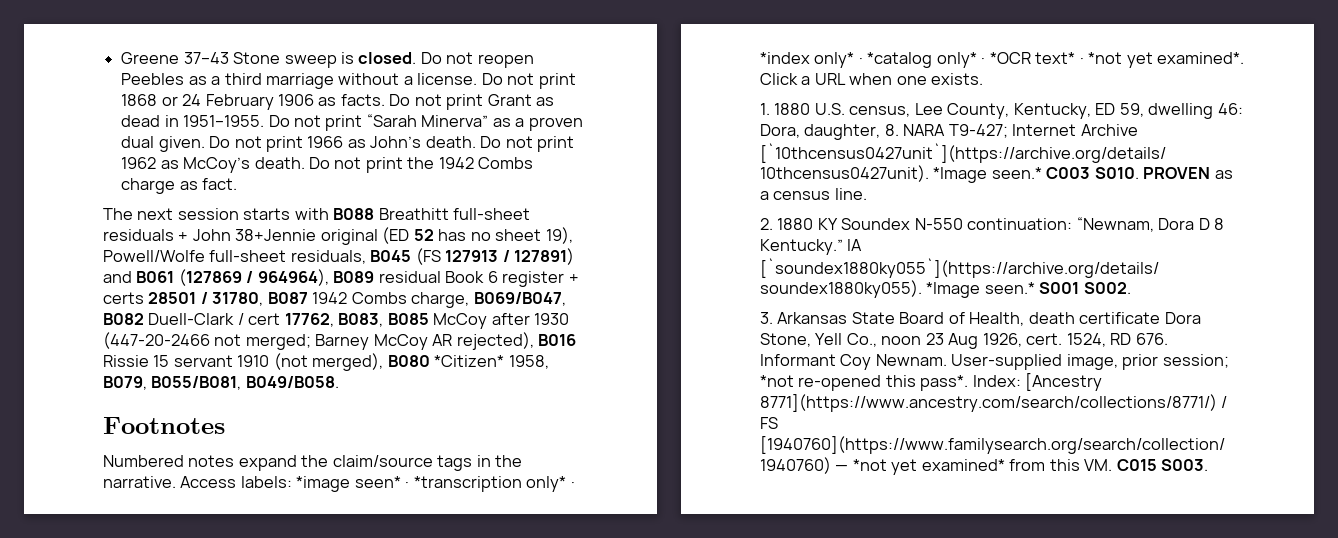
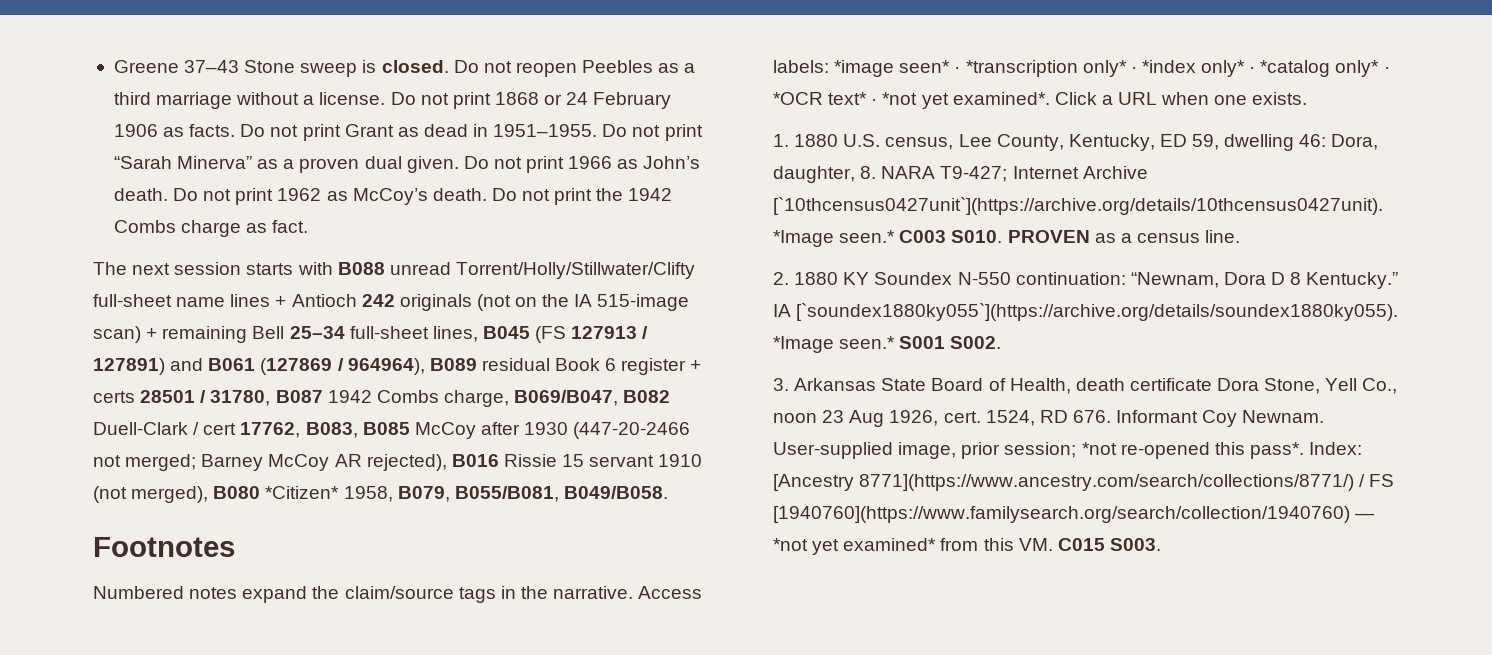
[378,208,531,220] [103,227,573,245] [103,250,366,264] Breathitt full-sheet residuals + John 38+Jennie original (ED 52 has no sheet 19), Powell/Wolfe full-sheet residuals, -> [389,262,695,279] [93,294,690,311] [93,326,478,343] unread Torrent/Holly/Stillwater/Clifty full-sheet name lines + Antioch 242 originals (not on the IA 515-image scan) + remaining Bell 25–34 full-sheet lines,

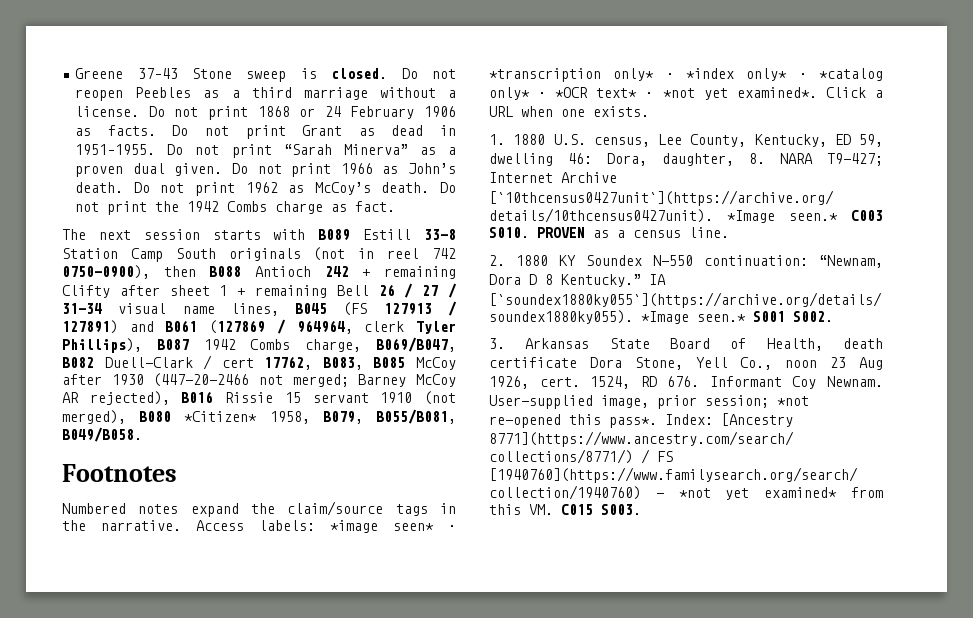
[337,262,695,279] [93,294,690,311] [93,326,429,343] B088 unread Torrent/Holly/Stillwater/Clifty full-sheet name lines + Antioch 242 originals (not on the IA 515-image scan) + remaining Bell 25–34 full-sheet -> [318,229,456,241] [62,247,456,262] [62,265,457,279] [62,283,458,298] [62,303,215,314] B089 Estill 33-8 Station Camp South originals (not in reel 742 0750–0900), then B088 Antioch 242 + remaining Clifty after sheet 1 + remaining Bell 26 / 27 / 31–34 visual name
[347,358,702,375] [93,390,271,406] 964964), B089 residual Book 6 register + certs 28501 / 31780, -> [296,320,457,334] [62,338,142,353] 964964, clerk Tyler Phillips),

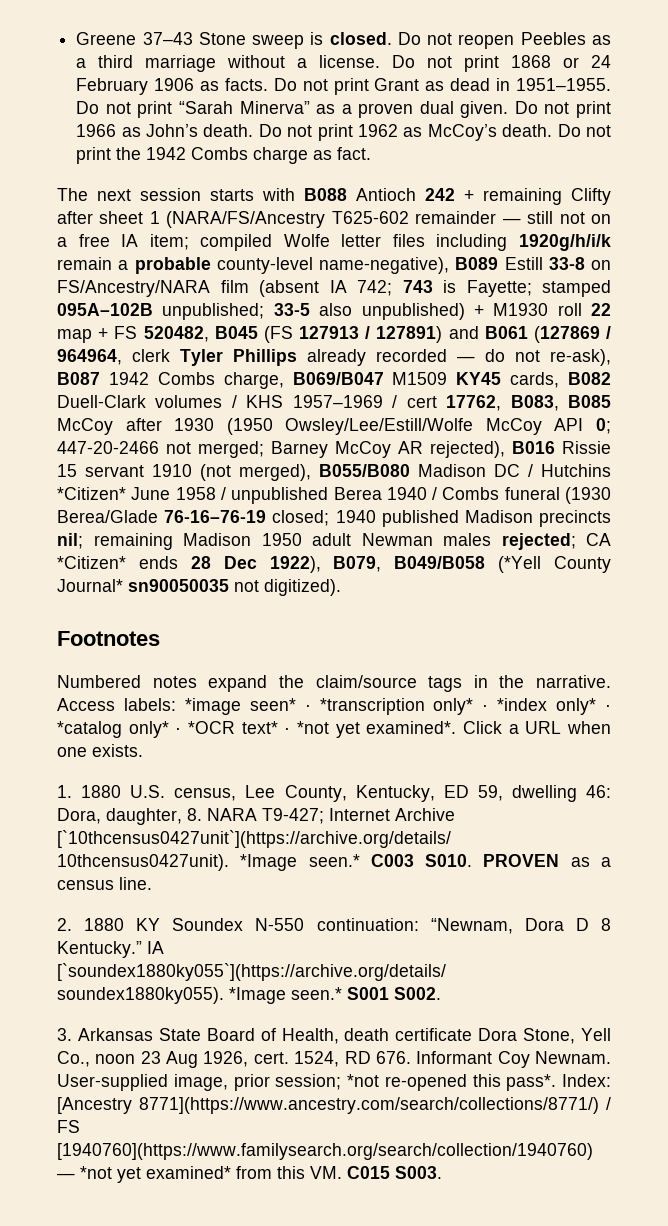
[318,229,456,241] [62,247,456,262] [62,265,196,279] B089 Estill 33-8 Station Camp South originals (not in reel 742 0750–0900), then -> (295, 194) none
[237,283,458,298] [62,303,279,316] + remaining Bell 26 / 27 / 31–34 visual name lines, -> [166,211,612,228] [57,234,611,251] [57,257,611,274] [57,280,611,297] [57,303,611,320] [57,326,209,343] (NARA/FS/Ancestry T625-602 remainder — still not on a free IA item; compiled Wolfe letter files including 1920g/h/i/k remain a probable county-level name-negative), B089 Estill 33-8 on FS/Ancestry/NARA film (absent IA 742; 743 is Fayette; stamped 095A–102B unpublished; 33-5 also unpublished) + M1930 roll 22 map + FS 520482,
[62,337,457,353] [62,357,193,368] Phillips), B087 1942 Combs charge, B069/B047, B082 Duell-Clark -> [233,349,611,366] [57,372,611,389] [57,395,383,408] Phillips already recorded — do not re-ask), B087 1942 Combs charge, B069/B047 M1509 KY45 cards, B082 Duell-Clark volumes / KHS 1957–1969
[153,373,250,387] (447-20-2466 -> [226,418,611,435] [57,441,159,454] (1950 Owsley/Lee/Estill/Wolfe McCoy API 0; 447-20-2466
[139,409,456,424] [62,427,142,442] B080 *Citizen* 1958, B079, B055/B081, B049/B058. -> [319,464,611,477] [57,487,612,504] [57,510,612,527] [57,533,611,550] [57,556,611,573] [57,579,341,596] B055/B080 Madison DC / Hutchins *Citizen* June 1958 / unpublished Berea 1940 / Combs funeral (1930 Berea/Glade 76-16–76-19 closed; 1940 published Madison precincts nil; remaining Madison 1950 adult Newman males rejected; CA *Citizen* ends 28 Dec 1922), B079, B049/B058 (*Yell County Journal* sn90050035 not digitized).

